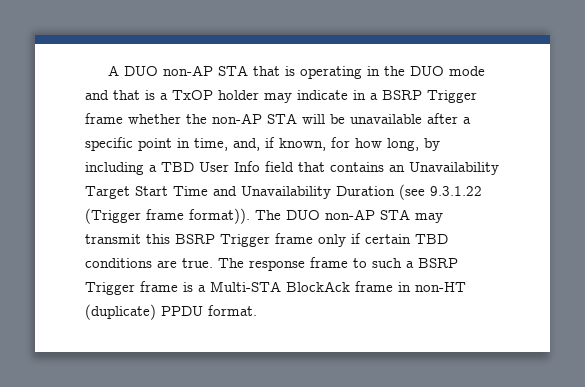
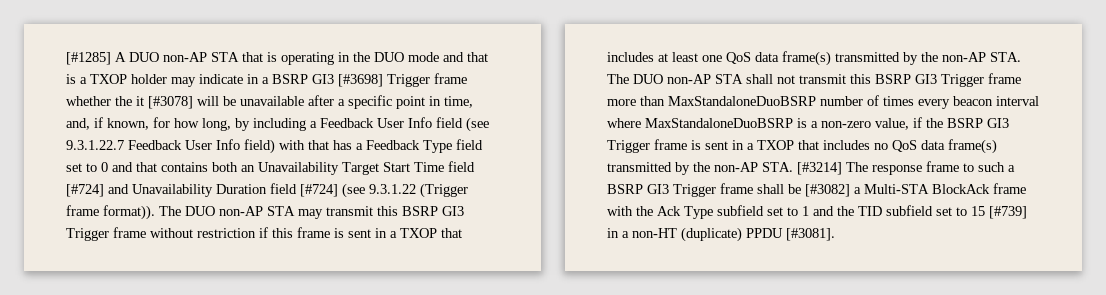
(107, 70) none -> [66,52,111,65] [#1285]
[172,90,213,100] TxOP -> [90,74,127,84] TXOP
(422, 95) none -> [312,74,383,87] GI3 [#3698]
[212,113,297,124] non-AP STA -> [136,96,193,109] it [#3078]
[161,162,194,172] TBD -> [320,118,374,128] Feedback
(294, 166) none -> [466,117,489,132] [66,139,483,154] [66,162,133,172] (see 9.3.1.22.7 Feedback User Info field) with that has a Feedback Type field set to 0 and
(384, 167) none -> [212,162,238,172] both
(208, 191) none -> [448,161,475,172] [66,184,104,197] field [#724]
(395, 191) none -> [270,183,338,197] field [#724]
[220,233,448,247] [85,258,213,268] Trigger frame only if certain TBD conditions are true. -> [442,206,464,216] [66,227,462,241] [607,51,1021,66] [607,73,1021,87] [607,95,1039,109] [607,117,1009,130] [607,139,997,154] [607,162,842,175] GI3 Trigger frame without restriction if this frame is sent in a TXOP that includes at least one QoS data frame(s) transmitted by the non-AP STA. The DUO non-AP STA shall not transmit this BSRP GI3 Trigger frame more than MaxStandaloneDuoBSRP number of times every beacon interval where MaxStandaloneDuoBSRP is a non-zero value, if the BSRP GI3 Trigger frame is sent in a TXOP that includes no QoS data frame(s) transmitted by the non-AP STA. [#3214]
[85,281,193,295] Trigger frame is -> [647,183,850,197] GI3 Trigger frame shall be [#3082]
[398,282,411,292] in -> [607,205,1027,219] [607,228,629,238] with the Ack Type subfield set to 1 and the TID subfield set to 15 [#739] in a
[208,305,257,316] format. -> [786,228,835,241] [#3081].

